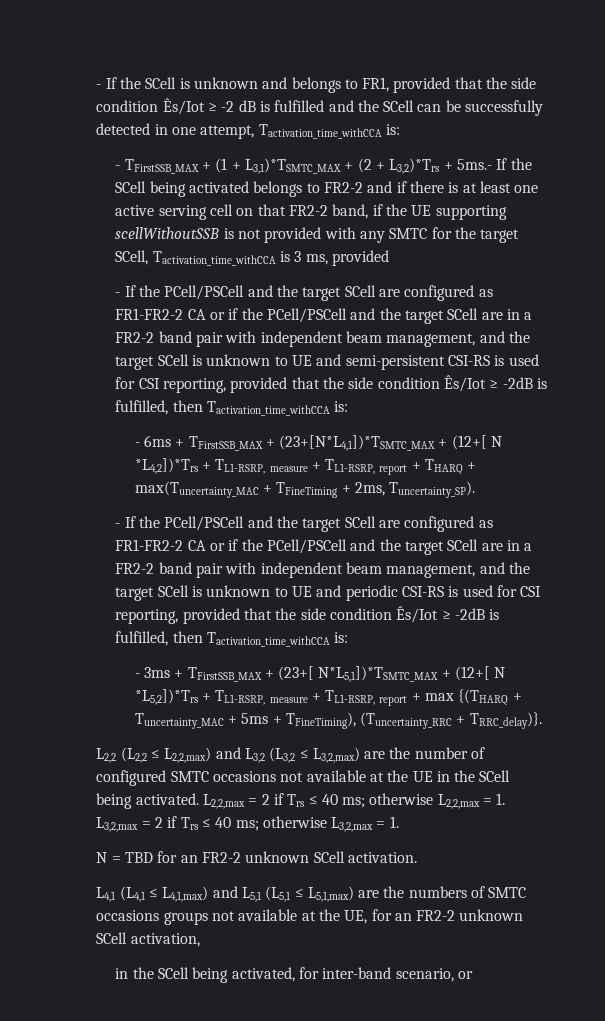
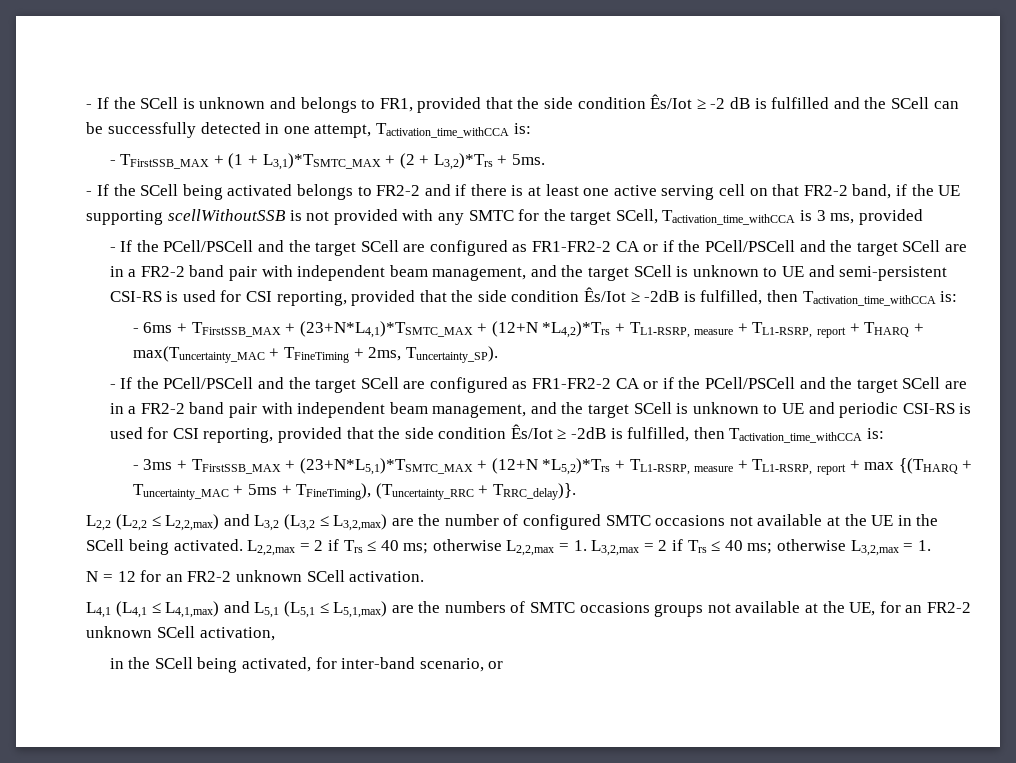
[456,159,492,170] 5ms.- -> [512,154,546,165] [86,191,93,196] 5ms. // -
[279,435,503,451] [134,458,198,474] (23+[N*L4,1])*TSMTC_MAX + (12+[ N *L4,2])*Trs -> [299,321,611,338] (23+N*L4,1)*TSMTC_MAX + (12+N *L4,2)*Trs
[278,666,506,682] [134,689,198,705] (23+[ N*L5,1])*TSMTC_MAX + (12+[ N *L5,2])*Trs -> [299,458,611,475] (23+N*L5,1)*TSMTC_MAX + (12+N *L5,2)*Trs
[124,852,153,863] TBD -> [117,571,136,582] 12

